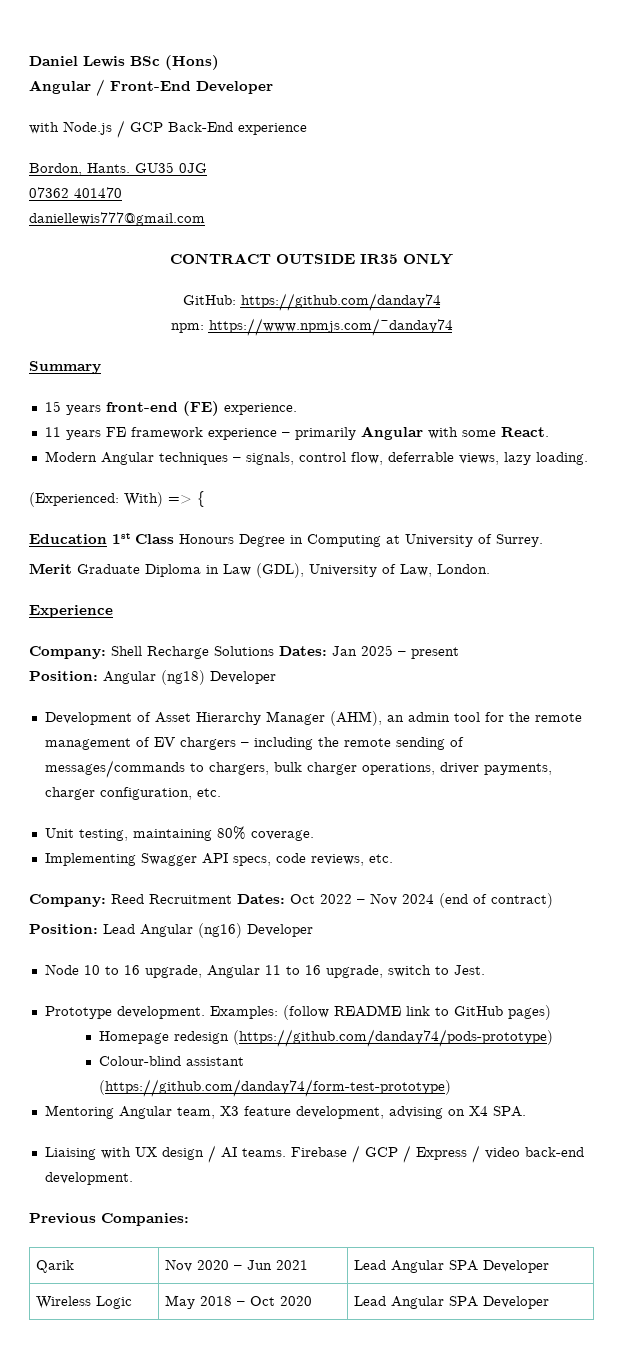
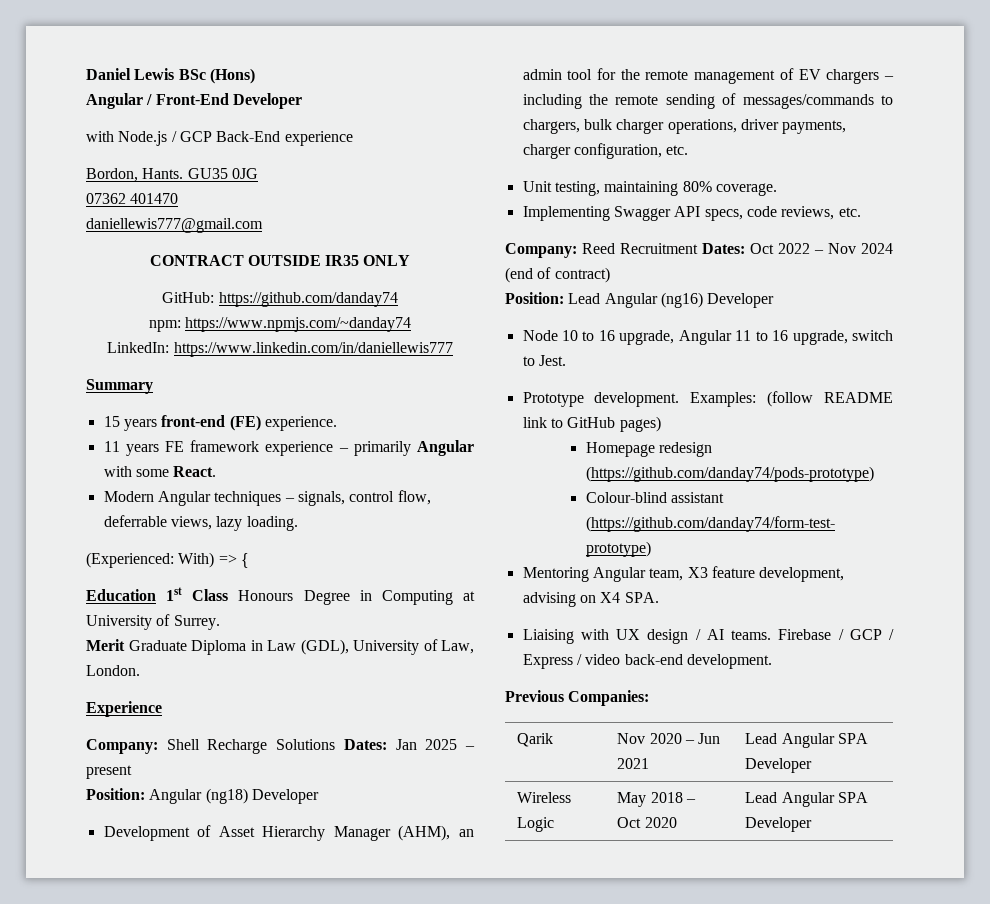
(453, 327) none -> [107,342,453,357] // LinkedIn: https://www.linkedin.com/in/daniellewis777

